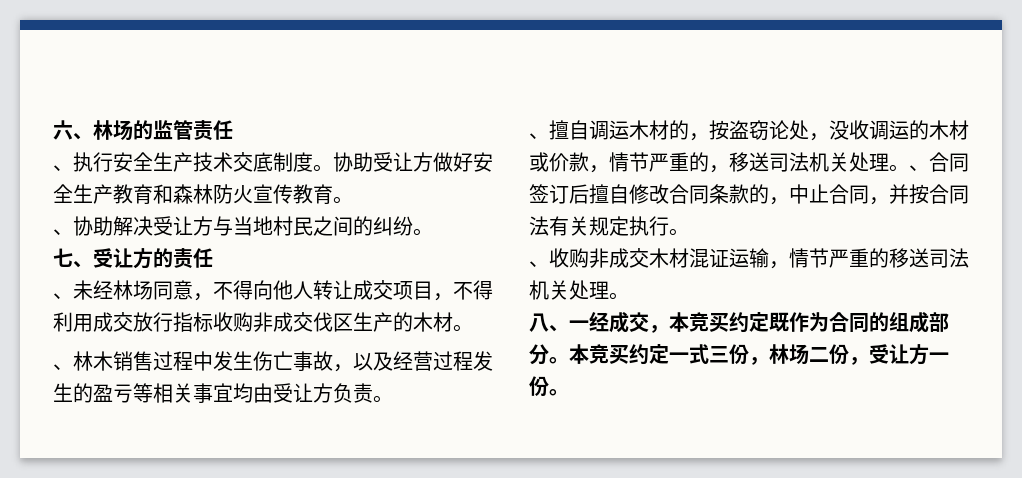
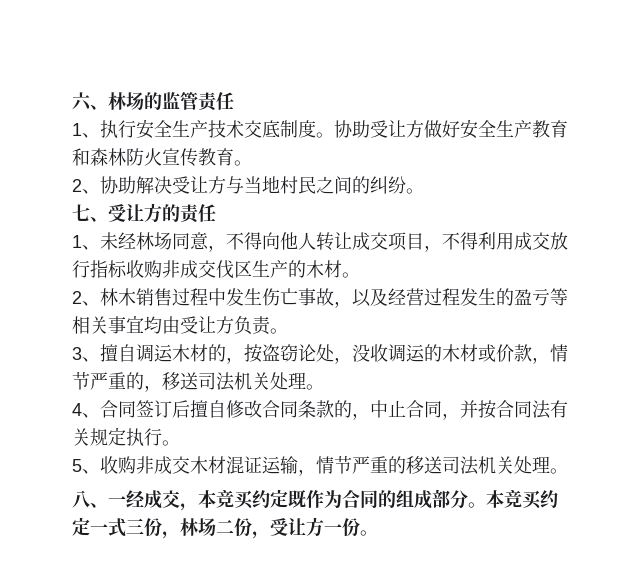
(233, 130) none -> [72,123,82,136] 1
(353, 200) none -> [72,179,82,192] 2
(213, 258) none -> [72,235,82,248] 1
(473, 328) none -> [72,291,82,304] 2
(393, 399) none -> [72,347,82,360] 3
(909, 168) none -> [72,403,82,416] // 4
(689, 232) none -> [72,459,82,472] 5

